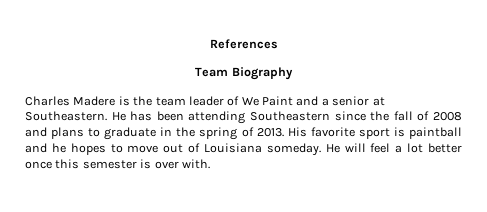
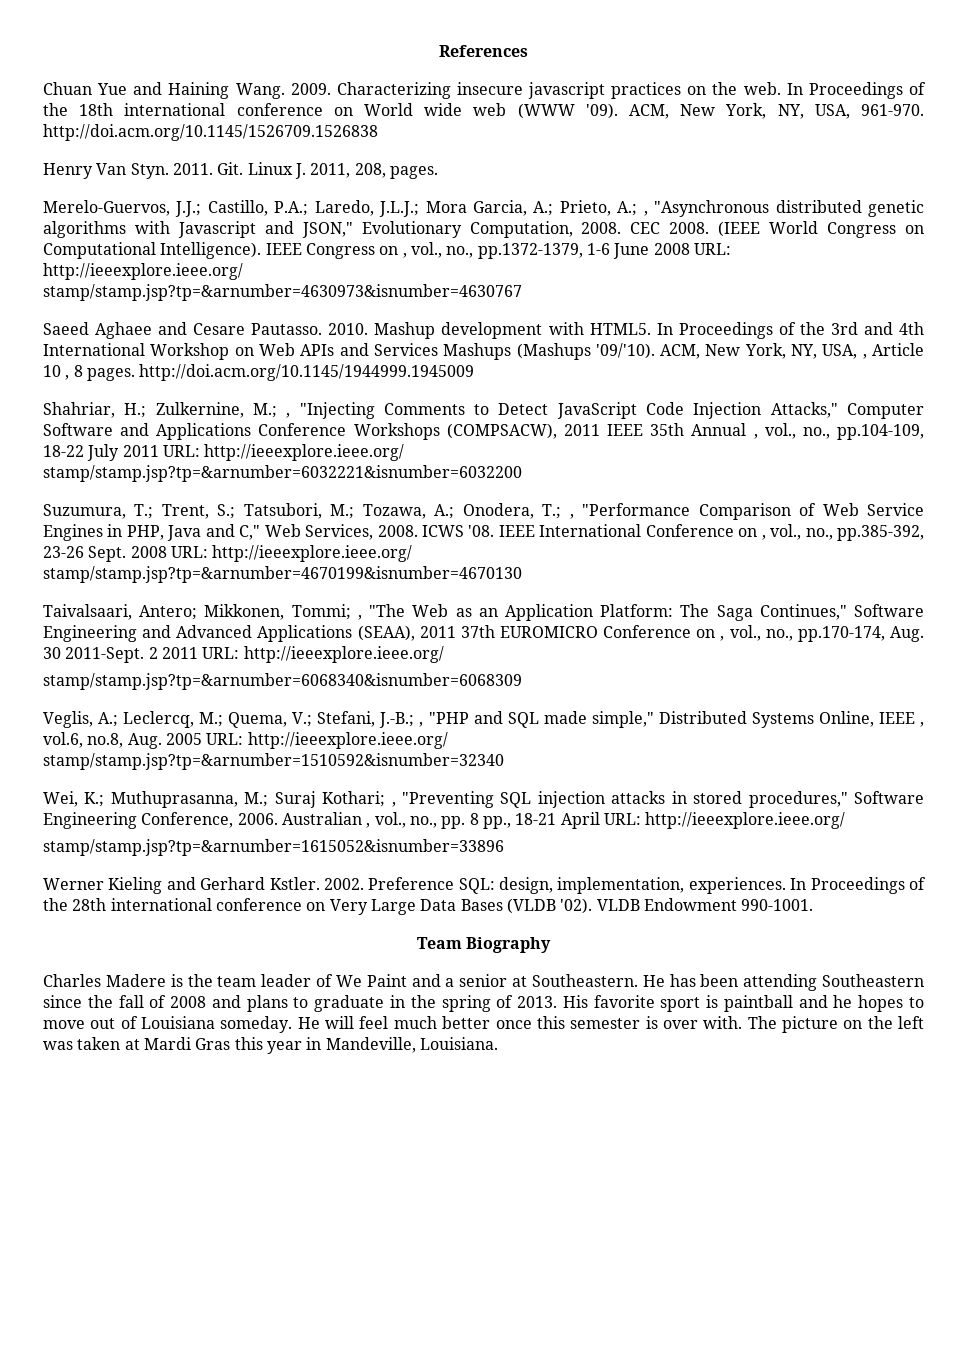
(278, 44) none -> [43,82,926,99] [43,103,925,119] [43,124,378,141] [43,162,438,179] [43,200,925,217] [43,221,924,238] [43,242,731,259] [43,263,243,280] [43,284,522,301] [43,322,924,339] [43,343,924,360] [43,364,475,381] [43,402,924,419] [43,423,925,440] [43,444,405,461] [43,465,522,482] [43,503,925,520] [43,524,925,541] [43,545,413,562] [43,566,522,583] [43,604,924,621] [43,625,924,642] [43,646,444,663] [43,673,522,690] [43,711,924,728] [43,732,448,749] [43,753,504,770] [43,791,925,808] [43,812,846,829] [43,839,504,856] [43,877,926,894] [43,898,814,915] // Chuan Yue and Haining Wang. 2009. Characterizing insecure javascript practices on the web. In Proceedings of the 18th international conference on World wide web (WWW '09). ACM, New York, NY, USA, 961-970. http://doi.acm.org/10.1145/1526709.1526838 // Henry Van Styn. 2011. Git. Linux J. 2011, 208, pages. // Merelo-Guervos, J.J.; Castillo, P.A.; Laredo, J.L.J.; Mora Garcia, A.; Prieto, A.; , "Asynchronous distributed genetic algorithms with Javascript and JSON," Evolutionary Computation, 2008. CEC 2008. (IEEE World Congress on Computational Intelligence). IEEE Congress on , vol., no., pp.1372-1379, 1-6 June 2008 URL: http://ieeexplore.ieee.org/ // stamp/stamp.jsp?tp=&arnumber=4630973&isnumber=4630767 // Saeed Aghaee and Cesare Pautasso. 2010. Mashup development with HTML5. In Proceedings of the 3rd and 4th International Workshop on Web APIs and Services Mashups (Mashups '09/'10). ACM, New York, NY, USA, , Article 10 , 8 pages. http://doi.acm.org/10.1145/1944999.1945009 // Shahriar, H.; Zulkernine, M.; , "Injecting Comments to Detect JavaScript Code Injection Attacks," Computer Software and Applications Conference Workshops (COMPSACW), 2011 IEEE 35th Annual , vol., no., pp.104-109, 18-22 July 2011 URL: http://ieeexplore.ieee.org/ // stamp/stamp.jsp?tp=&arnumber=6032221&isnumber=6032200 // Suzumura, T.; Trent, S.; Tatsubori, M.; Tozawa, A.; Onodera, T.; , "Performance Comparison of Web Service Engines in PHP, Java and C," Web Services, 2008. ICWS '08. IEEE International Conference on , vol., no., pp.385-392, 23-26 Sept. 2008 URL: http://ieeexplore.ieee.org/ // stamp/stamp.jsp?tp=&arnumber=4670199&isnumber=4670130 // Taivalsaari, Antero; Mikkonen, Tommi; , "The Web as an Application Platform: The Saga Continues," Software Engineering and Advanced Applications (SEAA), 2011 37th EUROMICRO Conference on , vol., no., pp.170-174, Aug. 30 2011-Sept. 2 2011 URL: http://ieeexplore.ieee.org/ // stamp/stamp.jsp?tp=&arnumber=6068340&isnumber=6068309 // Veglis, A.; Leclercq, M.; Quema, V.; Stefani, J.-B.; , "PHP and SQL made simple," Distributed Systems Online, IEEE , vol.6, no.8, Aug. 2005 URL: http://ieeexplore.ieee.org/ // stamp/stamp.jsp?tp=&arnumber=1510592&isnumber=32340 // Wei, K.; Muthuprasanna, M.; Suraj Kothari; , "Preventing SQL injection attacks in stored procedures," Software Engineering Conference, 2006. Australian , vol., no., pp. 8 pp., 18-21 April URL: http://ieeexplore.ieee.org/ // stamp/stamp.jsp?tp=&arnumber=1615052&isnumber=33896 // Werner Kieling and Gerhard Kstler. 2002. Preference SQL: design, implementation, experiences. In Proceedings of the 28th international conference on Very Large Data Bases (VLDB '02). VLDB Endowment 990-1001.
[395,143,424,153] a lot -> [393,1016,437,1029] much
(210, 164) none -> [747,1016,925,1033] [43,1037,498,1054] The picture on the left was taken at Mardi Gras this year in Mandeville, Louisiana.

